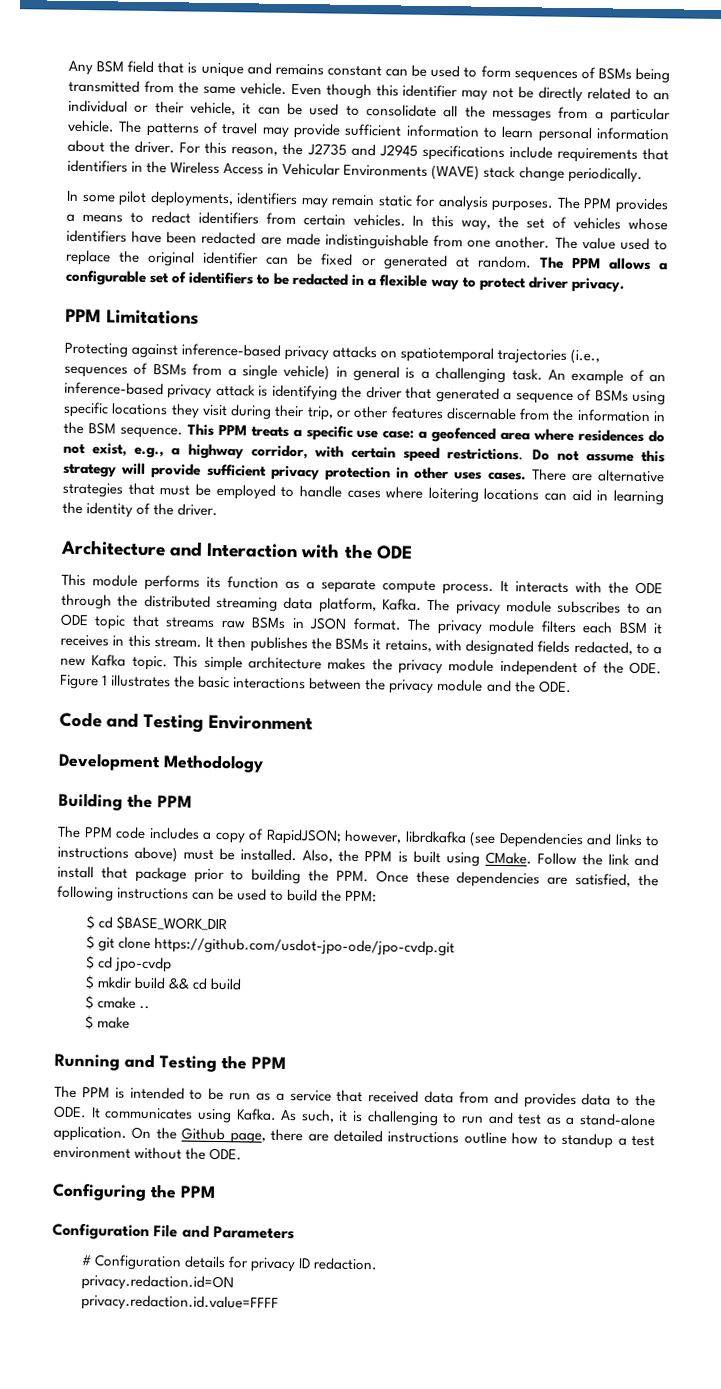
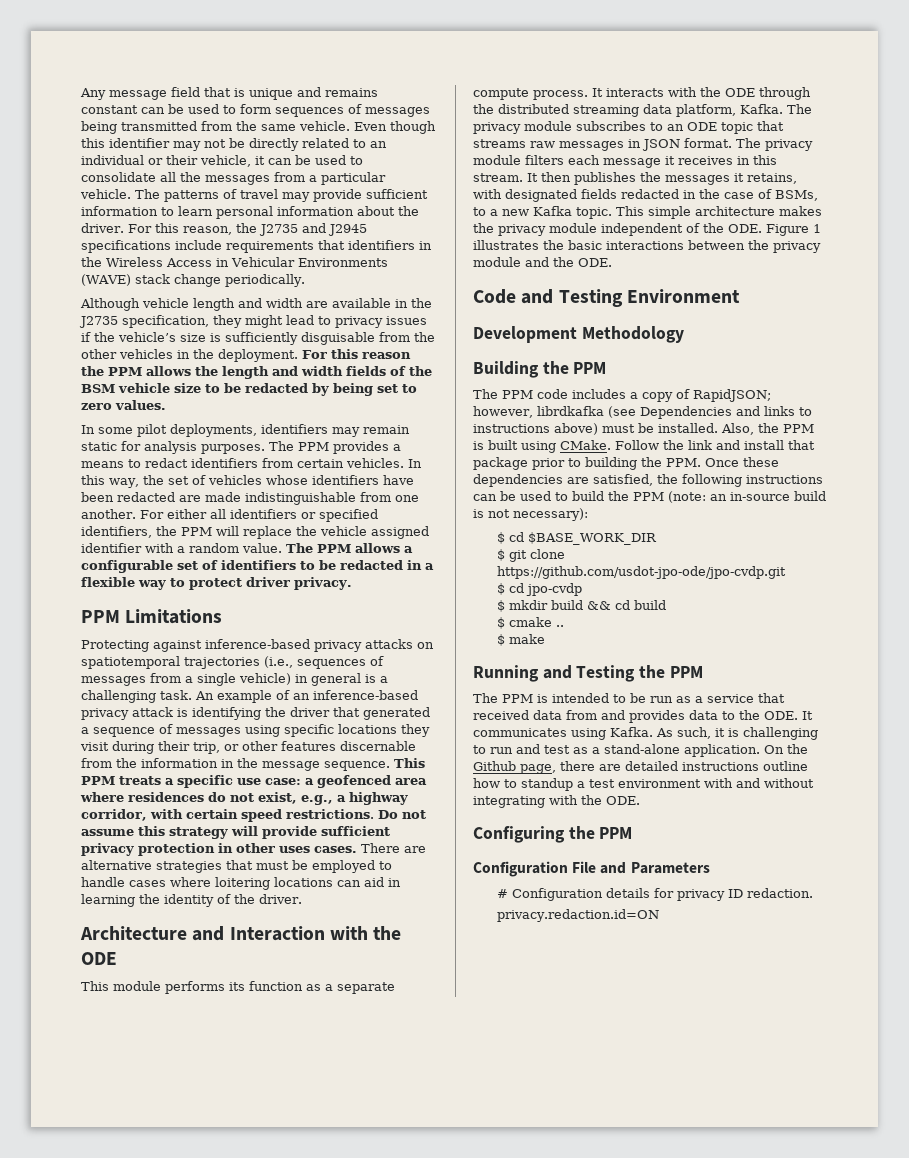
[96,60,125,73] BSM -> [109,90,167,100] message
[597,67,632,80] BSMs -> [365,107,430,117] messages
(643, 174) none -> [80,298,432,311] [79,315,427,328] [81,332,435,345] [81,349,411,362] [81,366,432,379] [81,383,417,396] [81,400,166,410] // Although vehicle length and width are available in the J2735 specification, they might lead to privacy issues if the vehicle’s size is sufficiently disguisable from the other vehicles in the deployment. For this reason the PPM allows the length and width fields of the BSM vehicle size to be redacted by being set to zero values.
[554,236,668,251] [66,249,532,271] The value used to replace the original identifier can be fixed or generated at random. -> [139,509,378,522] [81,526,429,539] [81,543,282,553] For either all identifiers or specified identifiers, the PPM will replace the vehicle assigned identifier with a random value.
[152,363,187,376] BSMs -> [81,676,146,686] messages
[594,389,629,402] BSMs -> [176,727,241,737] messages
[87,422,116,435] BSM -> [262,761,320,771] message
[251,616,287,629] BSMs -> [559,141,624,151] messages
[618,621,648,635] BSM -> [603,158,661,168] message
[335,637,369,651] BSMs -> [665,175,730,185] messages
[573,641,633,655] redacted, -> [621,189,818,201] redacted in the case of BSMs,
[345,890,378,903] PPM: -> [633,491,826,503] [473,508,588,521] PPM (note: an in-source build is not necessary):
[134,1146,183,1160] without -> [704,778,814,788] [473,795,578,808] with and without integrating with
[80,1294,279,1312] // privacy.redaction.id.value=FFFF -> (660, 915) none

